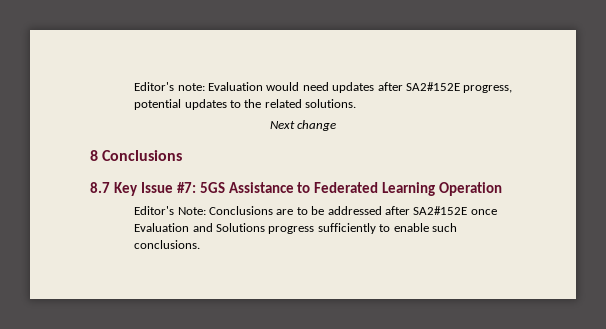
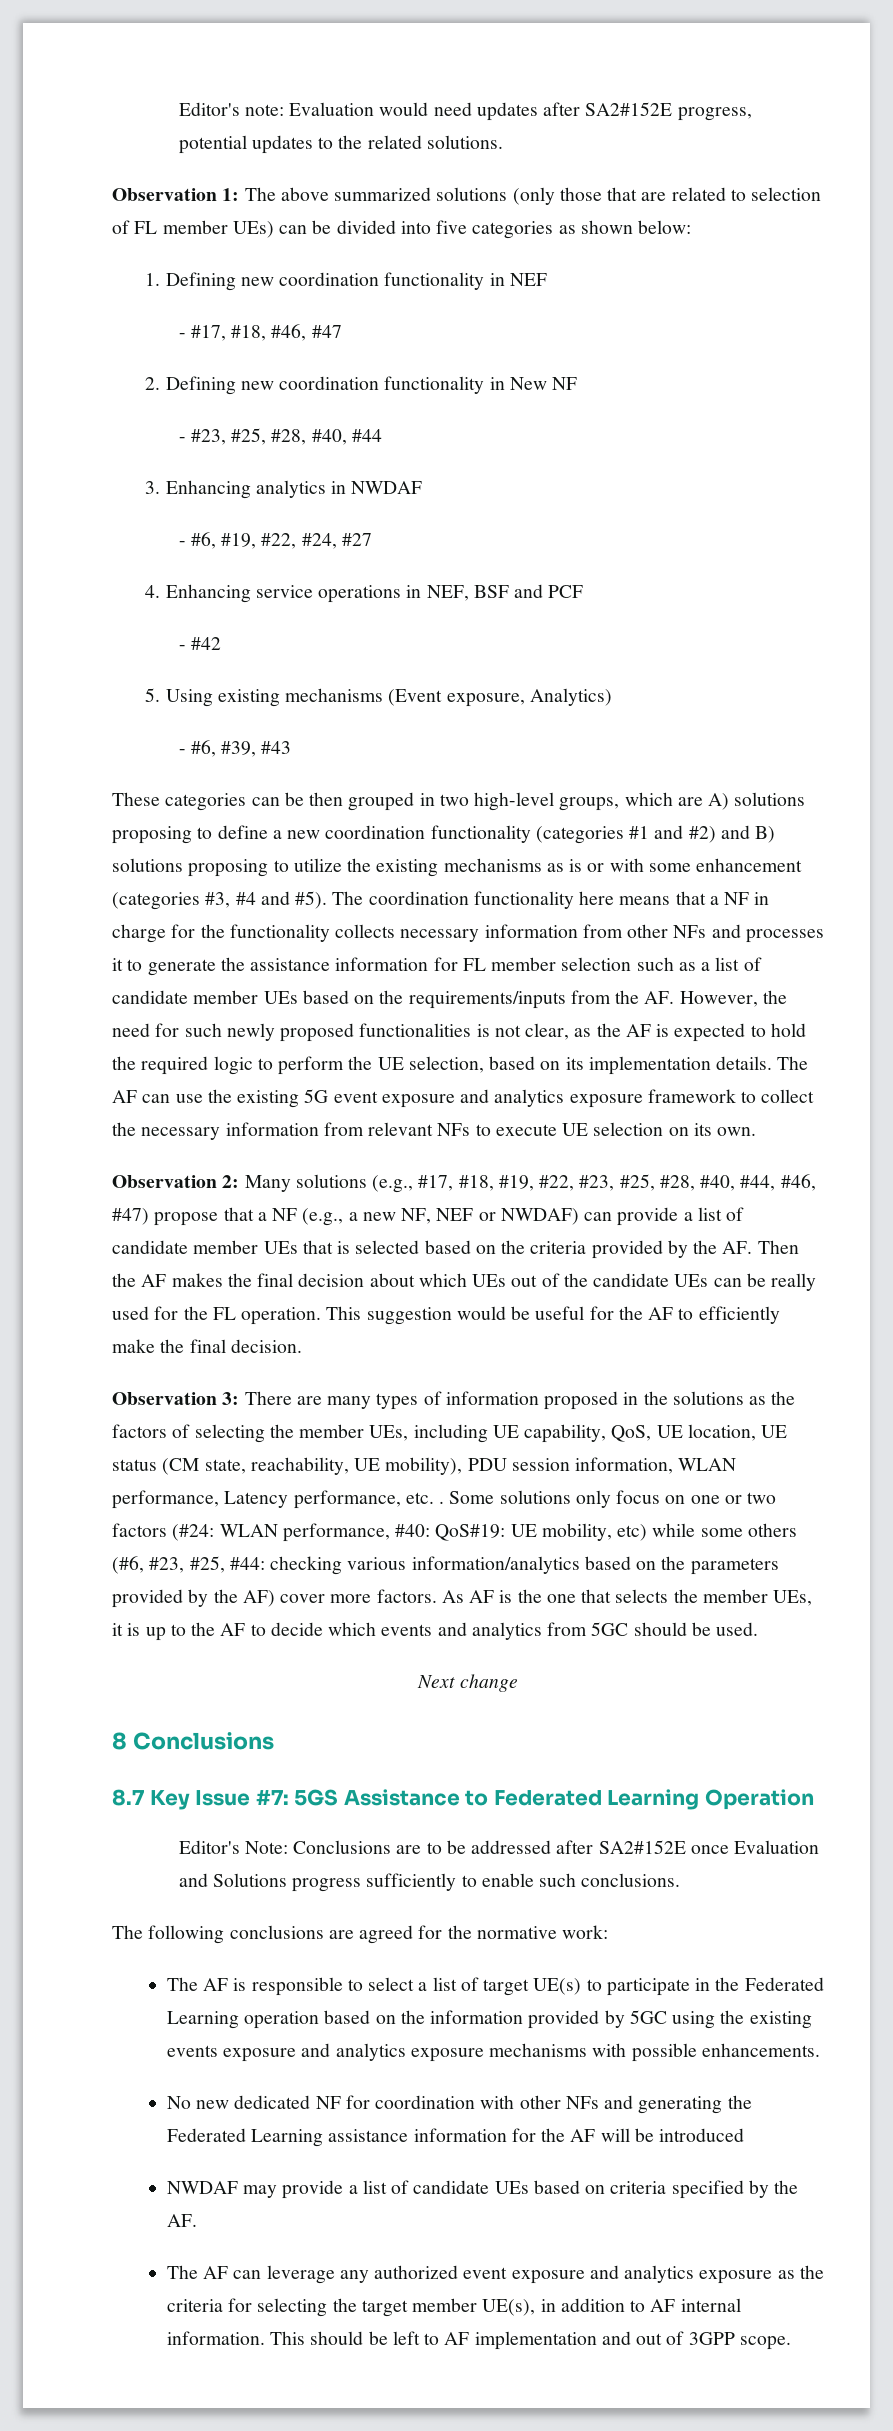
(357, 103) none -> [112,187,822,205] [112,220,692,239] [145,272,547,291] [178,324,342,341] [145,376,578,395] [178,428,382,445] [145,480,423,499] [178,532,372,549] [145,584,584,603] [178,637,221,650] [145,688,612,707] [178,740,292,757] [112,792,806,811] [112,825,776,844] [112,858,803,877] [112,891,770,910] [112,924,824,943] [112,957,762,976] [112,990,787,1009] [112,1023,806,1042] [112,1056,809,1075] [112,1089,815,1108] [112,1122,757,1140] [112,1174,816,1193] [112,1207,745,1226] [112,1240,799,1259] [112,1273,817,1291] [112,1306,780,1325] [112,1339,302,1353] [112,1391,796,1410] [112,1424,788,1443] [112,1457,737,1475] [112,1490,777,1509] [112,1523,797,1542] [112,1556,779,1575] [112,1589,813,1608] [112,1622,759,1641] // Observation 1: The above summarized solutions (only those that are related to selection of FL member UEs) can be divided into five categories as shown below: // 1. Defining new coordination functionality in NEF // - #17, #18, #46, #47 // 2. Defining new coordination functionality in New NF // - #23, #25, #28, #40, #44 // 3. Enhancing analytics in NWDAF // - #6, #19, #22, #24, #27 // 4. Enhancing service operations in NEF, BSF and PCF // - #42 // 5. Using existing mechanisms (Event exposure, Analytics) // - #6, #39, #43 // These categories can be then grouped in two high-level groups, which are A) solutions proposing to define a new coordination functionality (categories #1 and #2) and B) solutions proposing to utilize the existing mechanisms as is or with some enhancement (categories #3, #4 and #5). The coordination functionality here means that a NF in charge for the functionality collects necessary information from other NFs and processes it to generate the assistance information for FL member selection such as a list of candidate member UEs based on the requirements/inputs from the AF. However, the need for such newly proposed functionalities is not clear, as the AF is expected to hold the required logic to perform the UE selection, based on its implementation details. The AF can use the existing 5G event exposure and analytics exposure framework to collect the necessary information from relevant NFs to execute UE selection on its own. // Observation 2: Many solutions (e.g., #17, #18, #19, #22, #23, #25, #28, #40, #44, #46, #47) propose that a NF (e.g., a new NF, NEF or NWDAF) can provide a list of candidate member UEs that is selected based on the criteria provided by the AF. Then the AF makes the final decision about which UEs out of the candidate UEs can be really used for the FL operation. This suggestion would be useful for the AF to efficiently make the final decision. // Observation 3: There are many types of information proposed in the solutions as the factors of selecting the member UEs, including UE capability, QoS, UE location, UE status (CM state, reachability, UE mobility), PDU session information, WLAN performance, Latency performance, etc. . Some solutions only focus on one or two factors (#24: WLAN performance, #40: QoS#19: UE mobility, etc) while some others (#6, #23, #25, #44: checking various information/analytics based on the parameters provided by the AF) cover more factors. As AF is the one that selects the member UEs, it is up to the AF to decide which events and analytics from 5GC should be used.
(201, 244) none -> [112,1925,609,1944] [166,1977,824,1996] [166,2010,812,2029] [166,2043,820,2062] [166,2095,752,2114] [166,2128,745,2147] [166,2180,799,2199] [166,2214,197,2227] [166,2265,824,2284] [166,2298,741,2317] [166,2331,791,2350] // The following conclusions are agreed for the normative work: // The AF is responsible to select a list of target UE(s) to participate in the Federated Learning operation based on the information provided by 5GC using the existing events exposure and analytics exposure mechanisms with possible enhancements. // No new dedicated NF for coordination with other NFs and generating the Federated Learning assistance information for the AF will be introduced // NWDAF may provide a list of candidate UEs based on criteria specified by the AF. // The AF can leverage any authorized event exposure and analytics exposure as the criteria for selecting the target member UE(s), in addition to AF internal information. This should be left to AF implementation and out of 3GPP scope.

